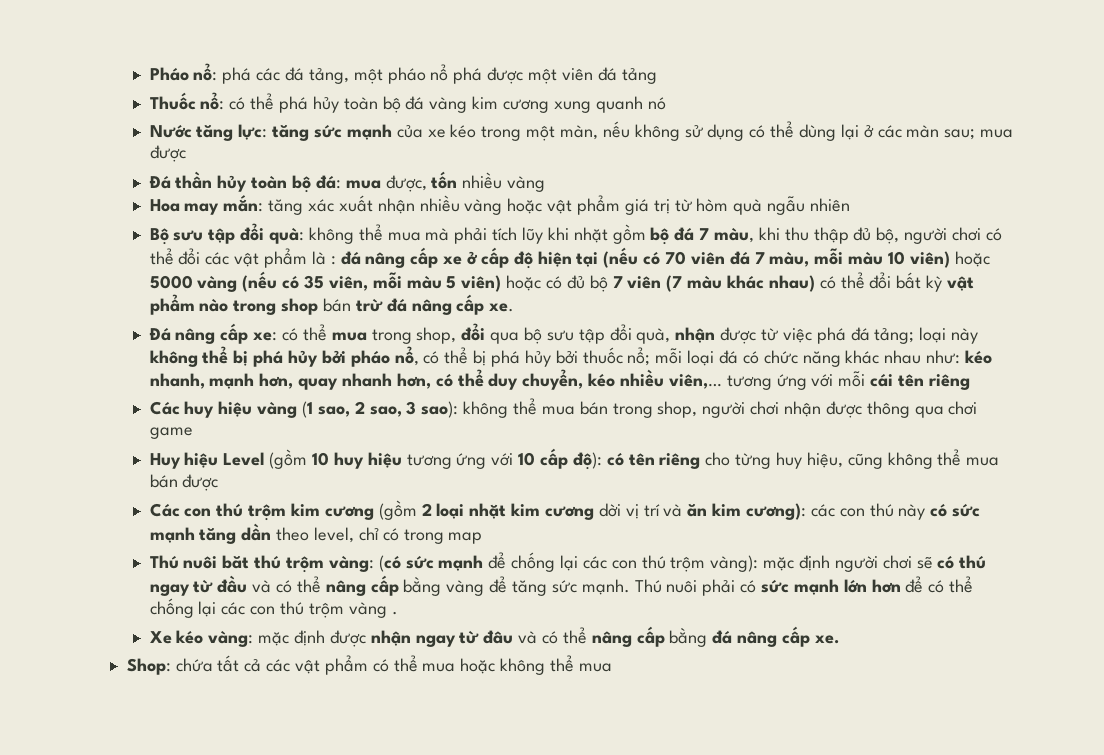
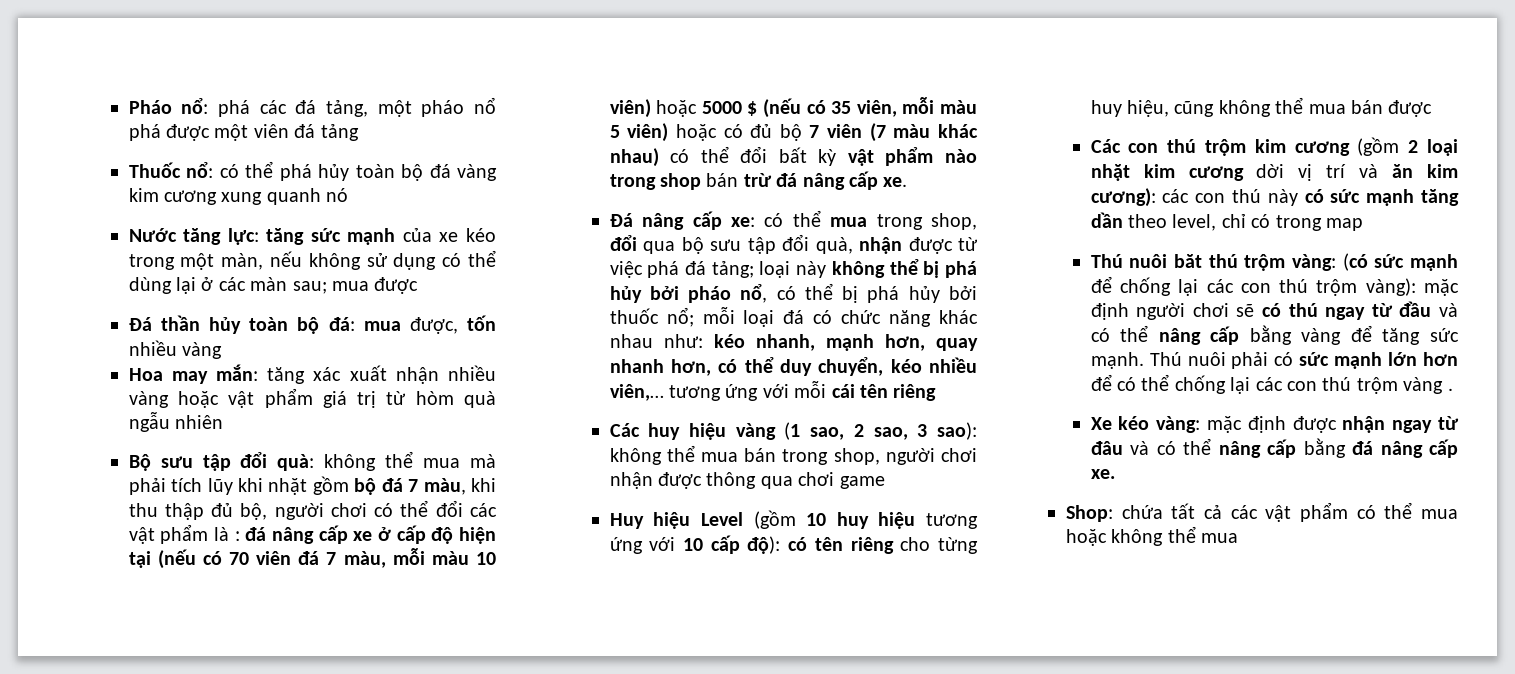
[197,275,238,292] vàng -> [747,101,758,116] $

